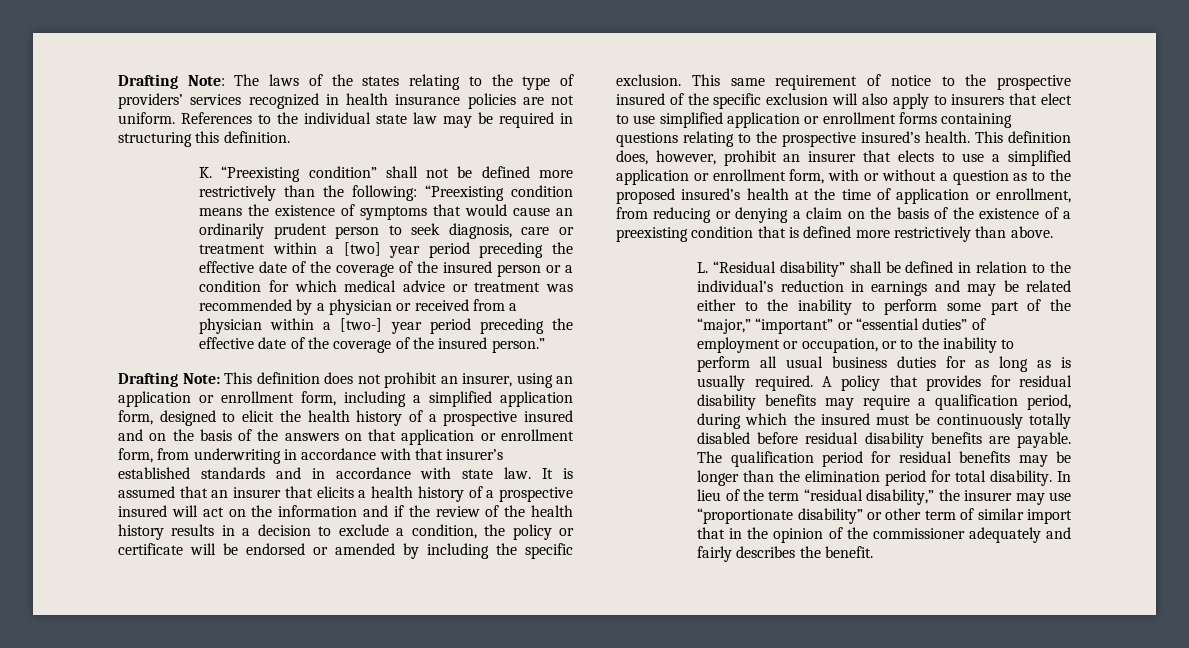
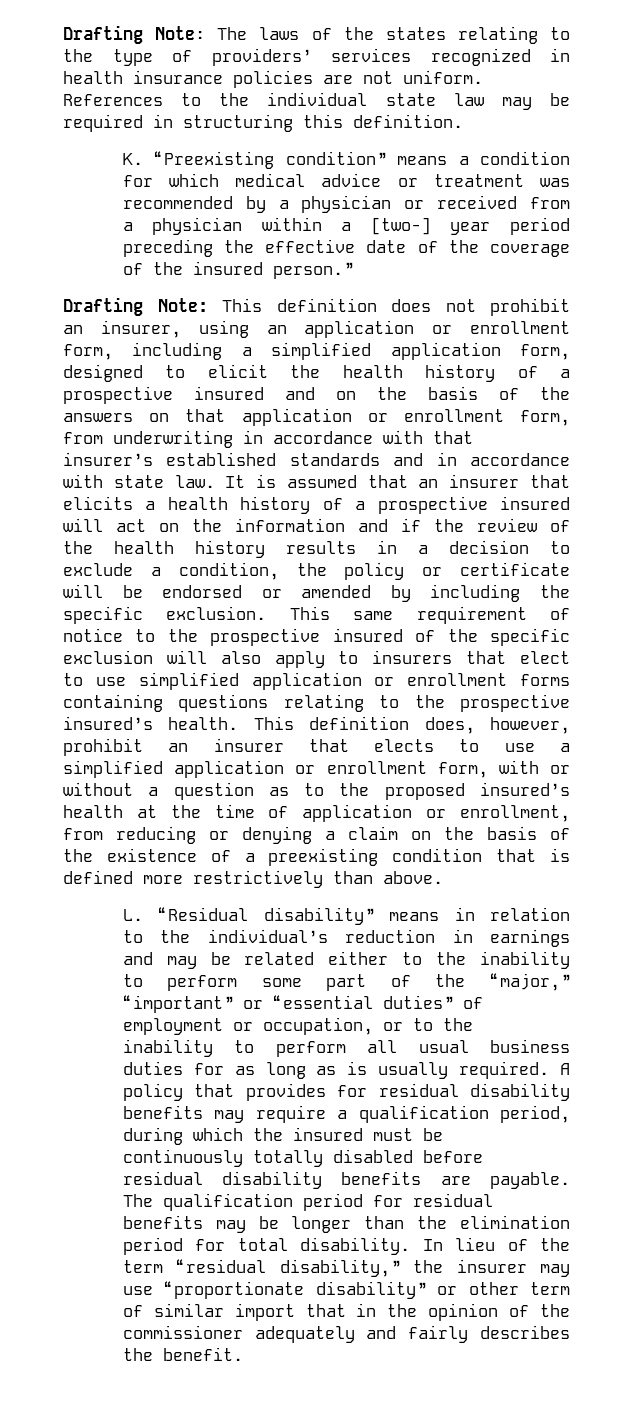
[385,166,573,178] [199,185,573,201] [199,204,573,220] [199,223,574,239] [199,242,573,258] [199,261,562,277] shall not be defined more restrictively than the following: “Preexisting condition means the existence of symptoms that would cause an ordinarily prudent person to seek diagnosis, care or treatment within a [two] year period preceding the effective date of the coverage of the insured person or -> [397,156,448,165] means
[849,261,954,273] shall be defined -> [389,912,440,921] means

